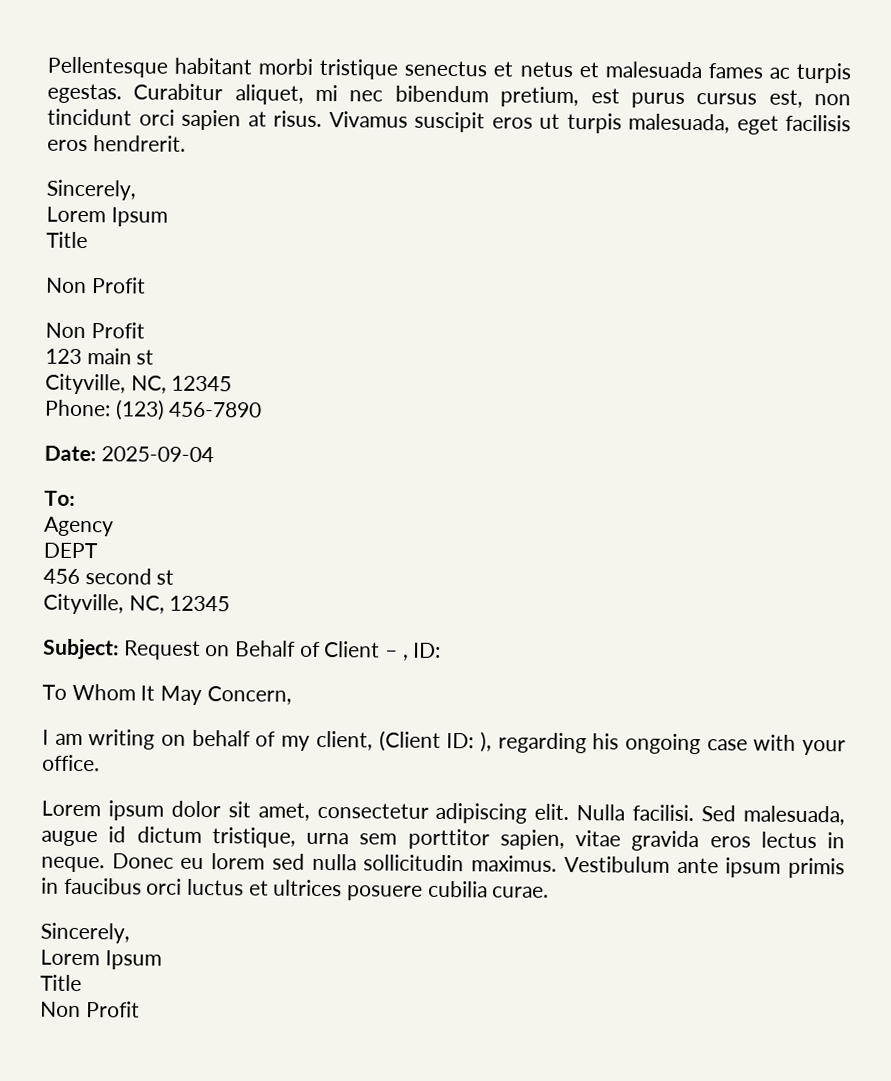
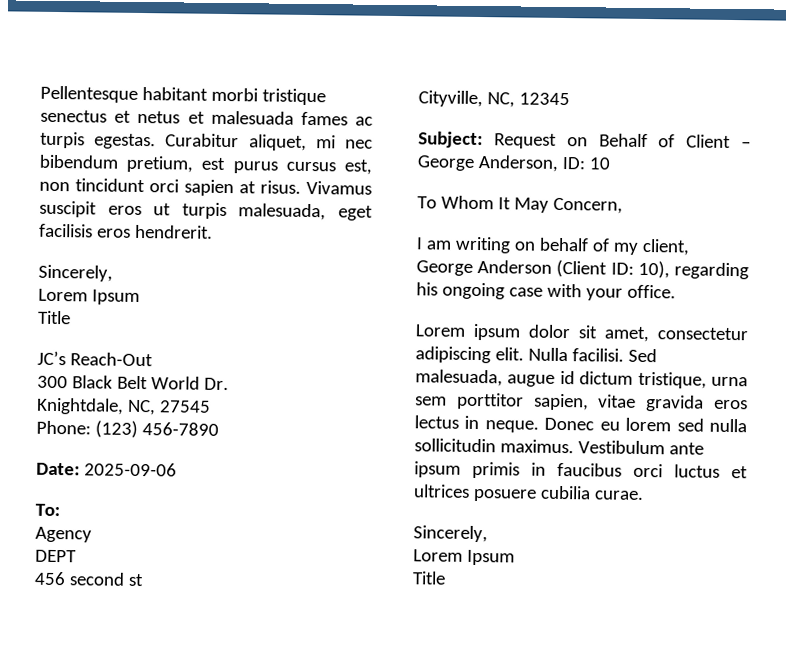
[46,277,146,294] [45,322,145,339] [45,348,155,365] [45,373,233,395] Non Profit // Non Profit // 123 main st // Cityville, NC, 12345 -> [37,350,153,367] [37,375,229,391] [36,397,211,416] JC’s Reach-Out // 300 Black Belt World Dr. // Knightdale, NC, 27545
[100,446,214,463] 2025-09-04 -> [83,462,177,477] 2025-09-06
[402,642,442,661] , ID: -> [417,154,611,172] George Anderson, ID: 10
(373, 740) none -> [416,260,553,276] George Anderson
[479,731,492,753] ), -> [637,260,670,279] 10),
[40,1001,140,1018] // Non Profit -> (446, 578) none

